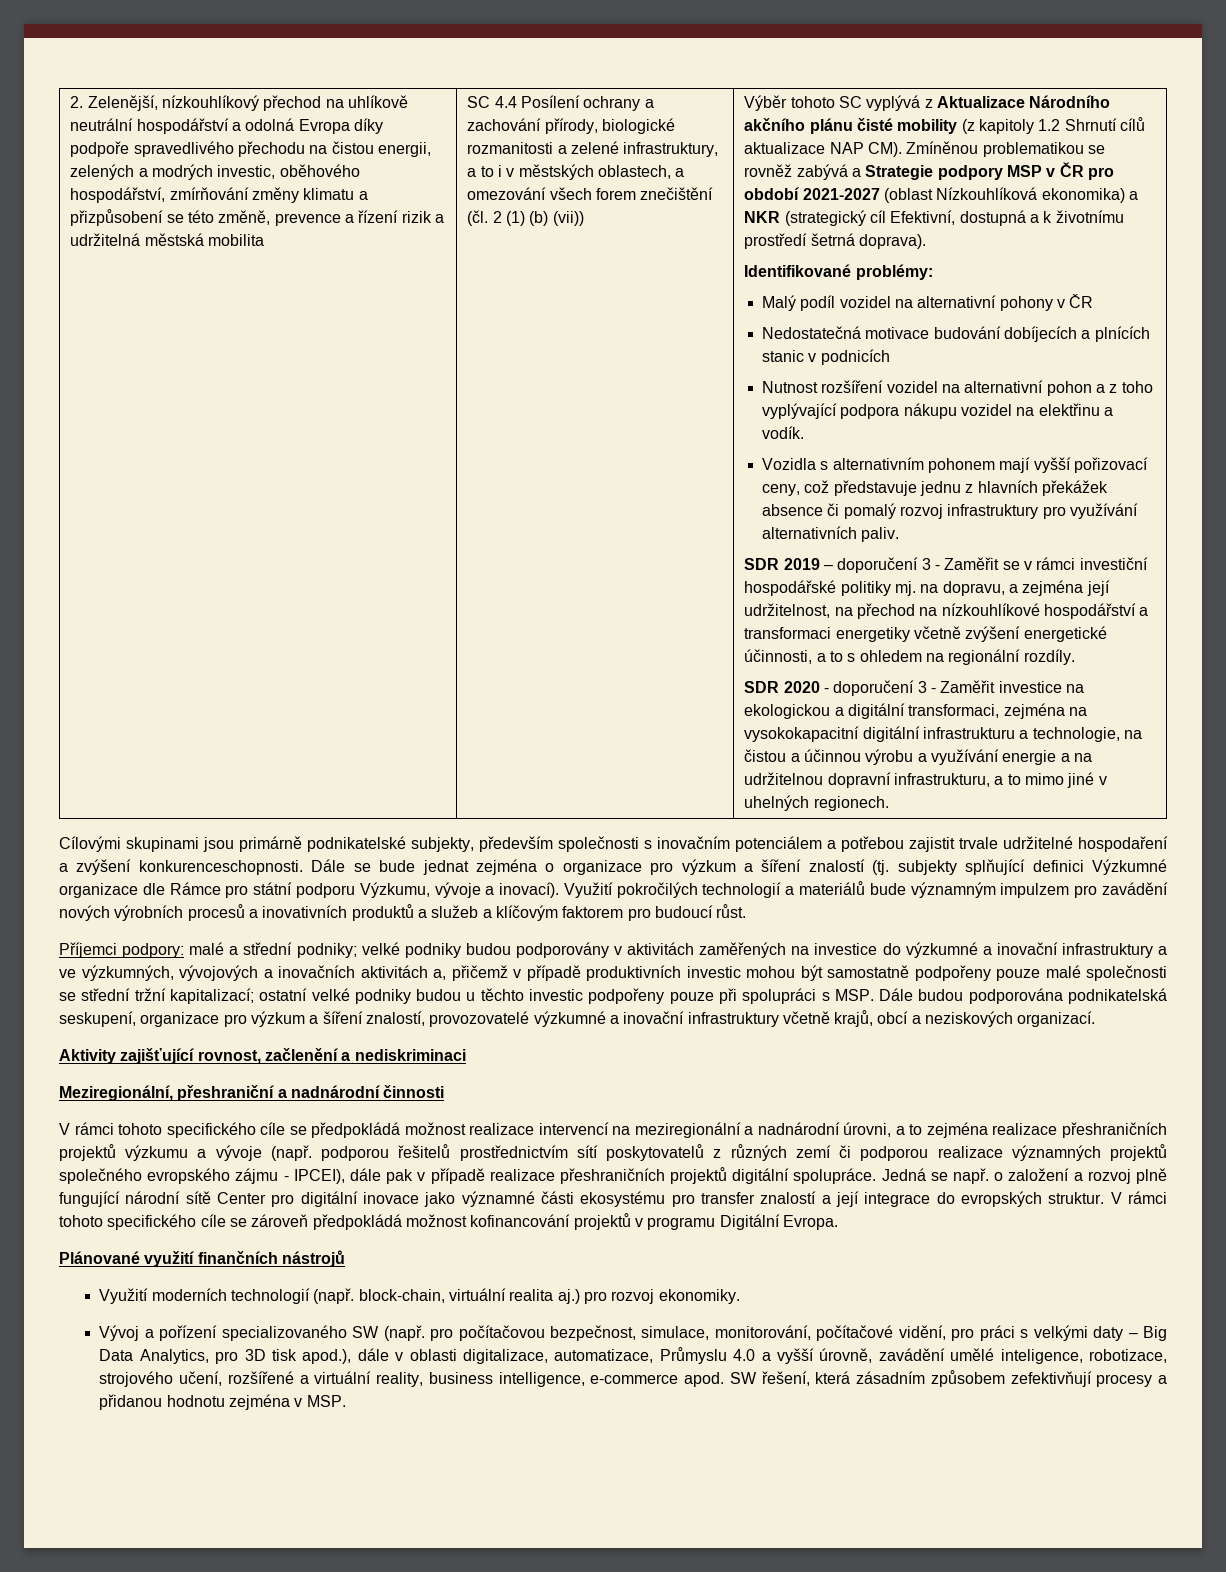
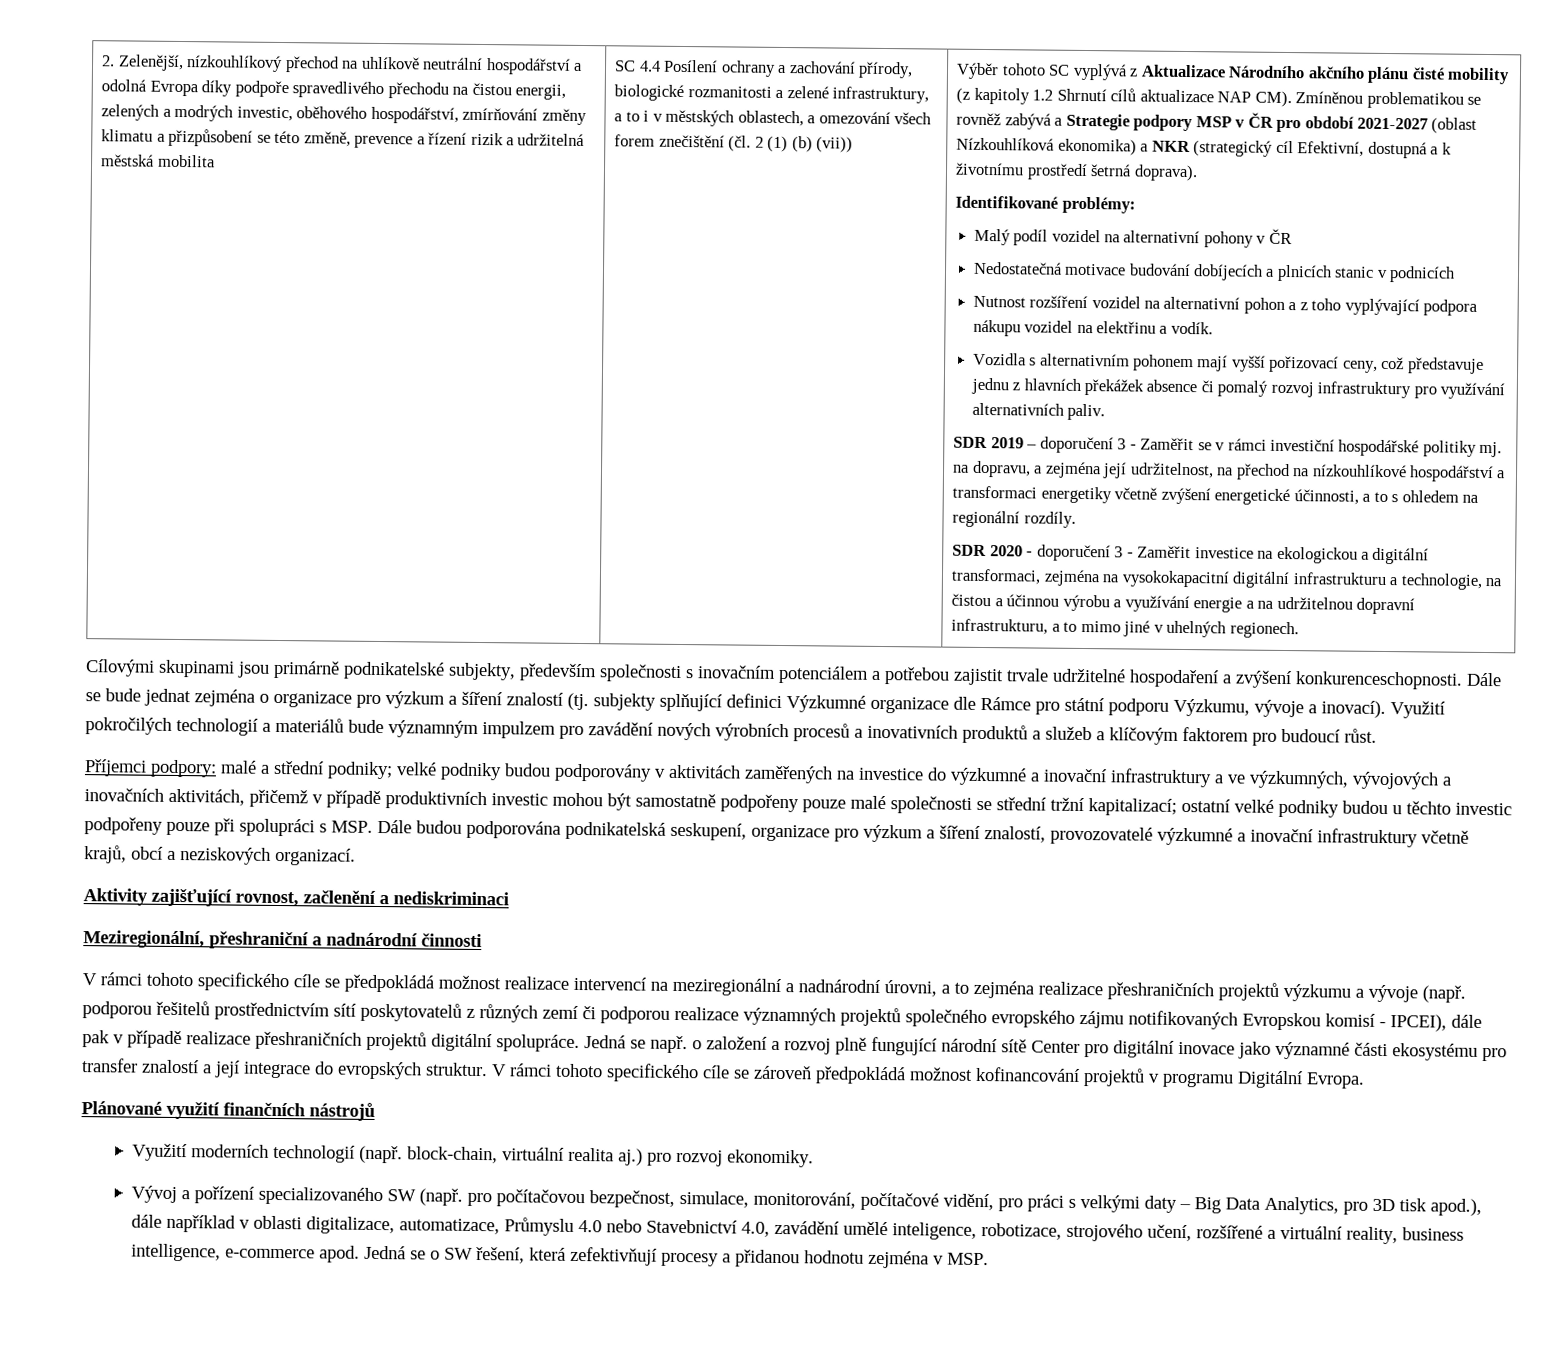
[1094,326,1150,342] plnících -> [1276,264,1333,282] plnicích
[360,965,446,980] aktivitách a, -> [168,788,245,806] aktivitách,
(279, 1176) none -> [1128,1010,1375,1031] notifikovaných Evropskou komisí
(389, 1354) none -> [166,1214,237,1233] například
[761,1348,873,1364] a vyšší úrovně, -> [606,1219,771,1237] nebo Stavebnictví 4.0,
(725, 1379) none -> [364,1245,441,1260] Jedná se o
[856,1370,1005,1387] zásadním způsobem -> (567, 1254) none

